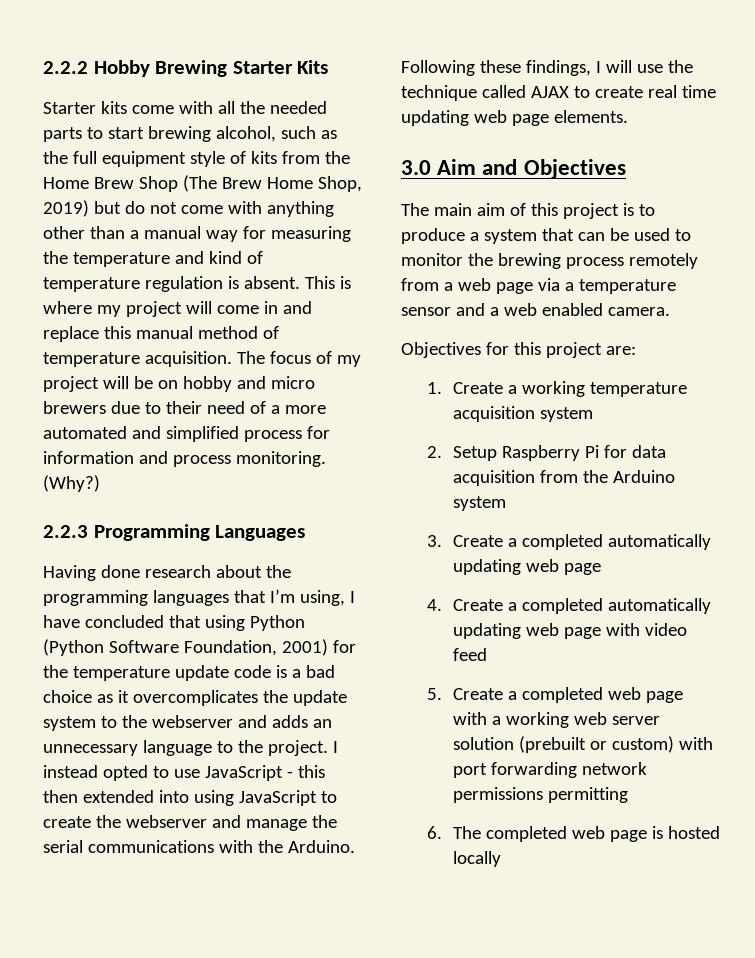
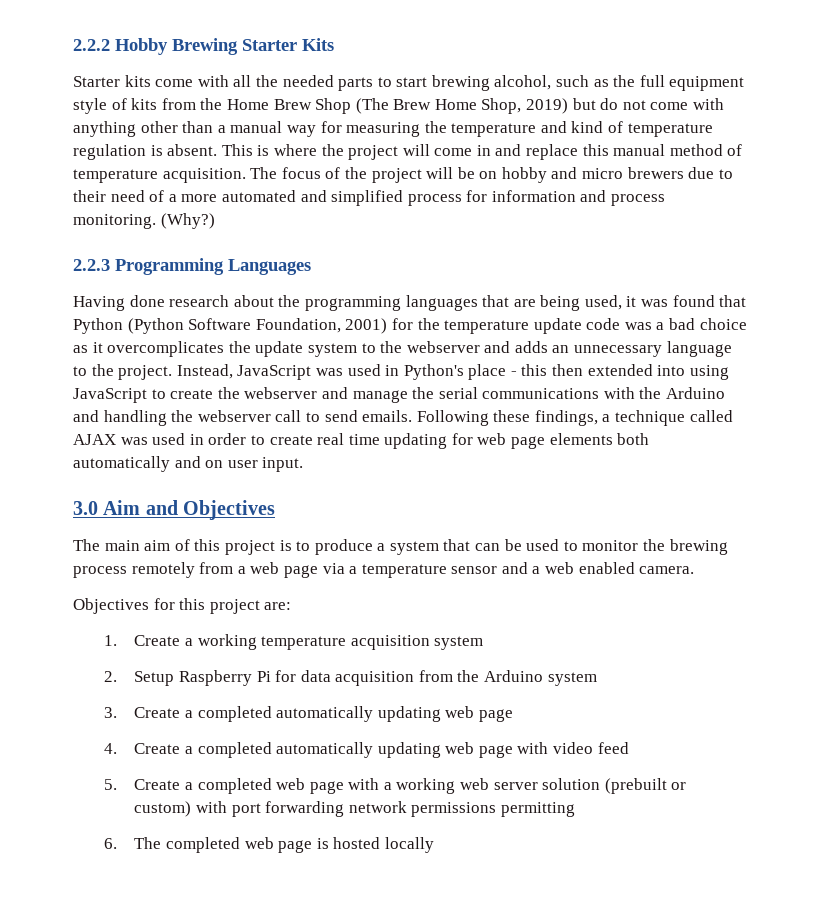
[96,305,121,317] my -> [321,144,344,156] the
[336,355,361,367] my -> [344,167,367,179] the
[269,589,355,606] [43,615,245,631] I’m using, I have concluded that using -> [513,295,747,311] are being used, it was found that
[275,665,287,678] is -> [624,322,652,330] was
[332,741,338,753] [43,765,283,781] I instead opted to use JavaScript -> [176,364,507,380] Instead, JavaScript was used in Python's place
[287,840,355,853] [401,60,693,76] [401,85,569,101] Arduino. Following these findings, I will use the technique called AJAX -> [666,387,726,399] [73,410,733,426] [73,433,247,445] Arduino and handling the webserver call to send emails. Following these findings, a technique called AJAX was used in order
[473,110,628,126] web page elements. -> [451,433,650,449] [73,456,304,472] for web page elements both automatically and on user input.

